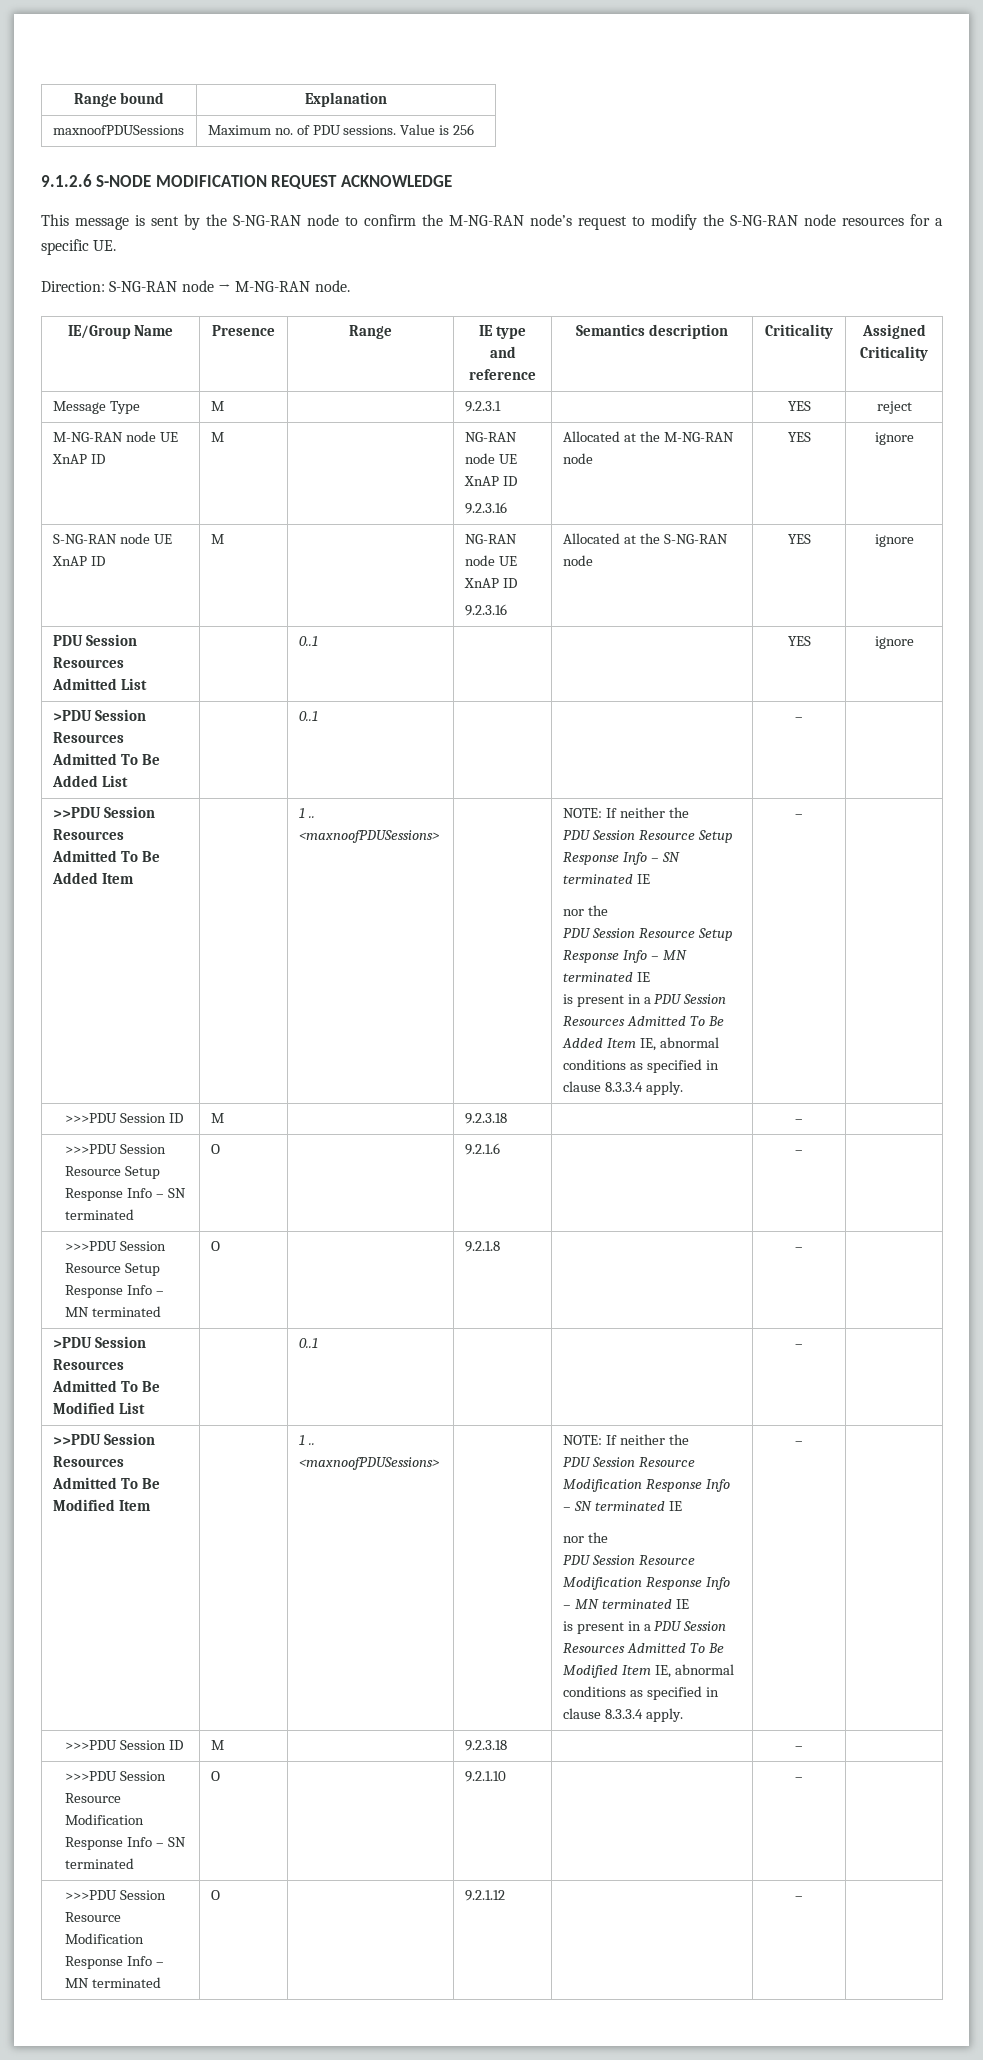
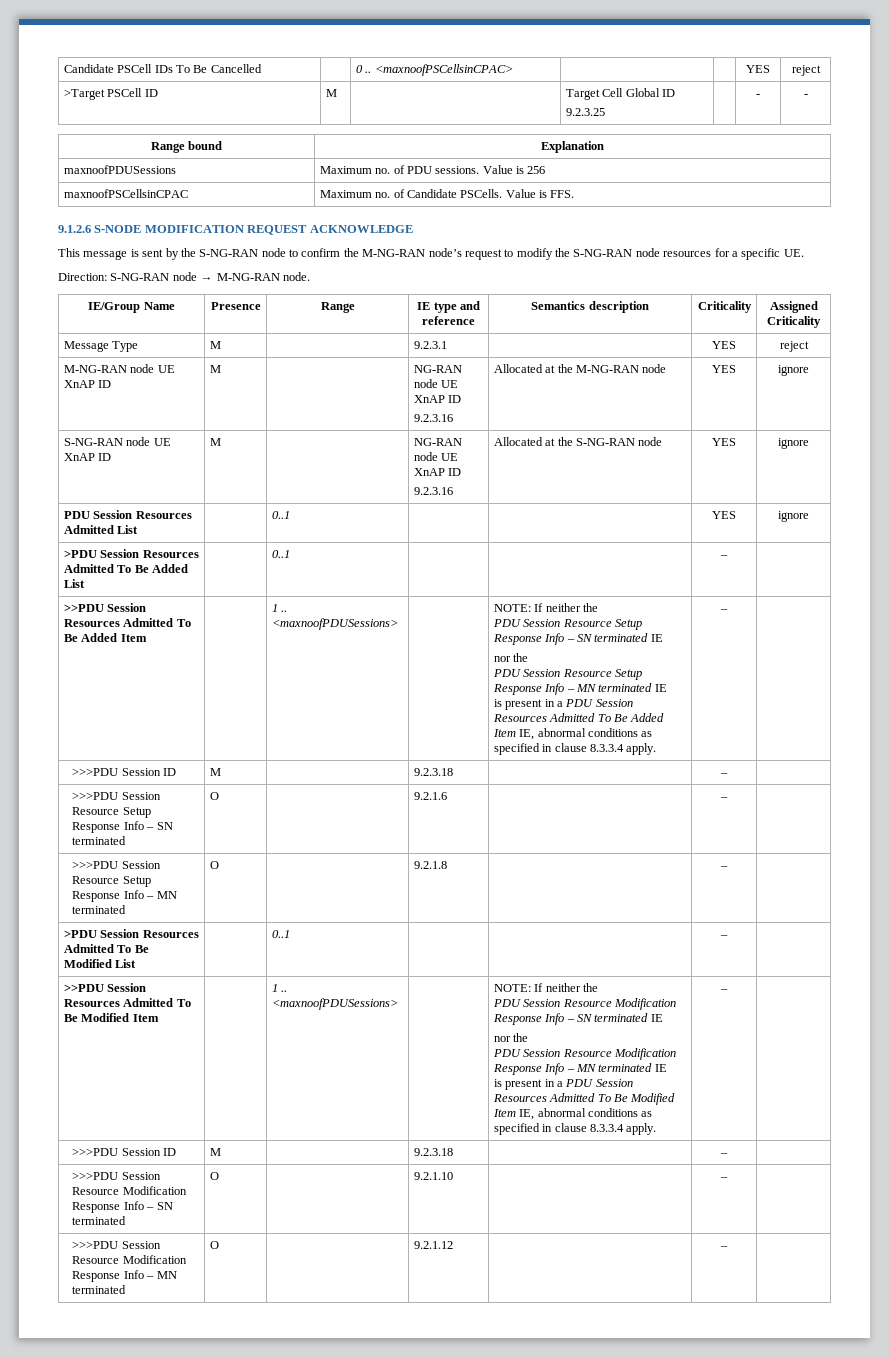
(73, 100) none -> [63,64,262,73] [355,64,513,76] [746,65,770,73] [791,65,821,76] [63,88,158,100] [325,89,337,97] [565,88,675,100] [565,108,605,116] [756,94,760,97] [803,94,808,97] Candidate PSCell IDs To Be Cancelled | | 0 .. <maxnoofPSCellsinCPAC> | | | YES | reject // >Target PSCell ID | M | | Target Cell Global ID // 9.2.3.25 | | - | - //
(475, 129) none -> [63,189,188,198] [319,189,575,198] // maxnoofPSCellsinCPAC | Maximum no. of Candidate PSCells. Value is FFS.

